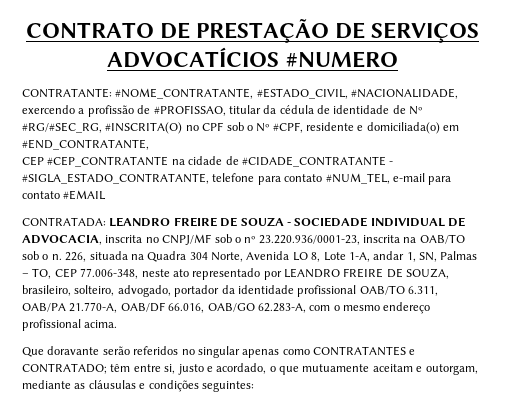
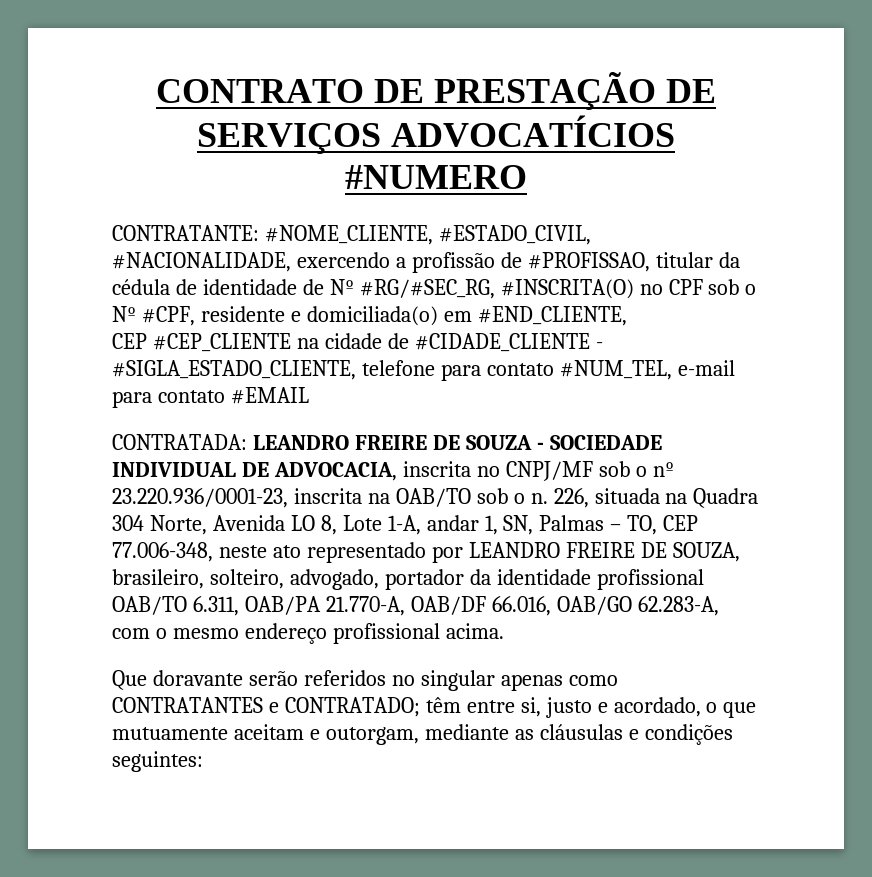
[115,88,254,99] #NOME_CONTRATANTE, -> [264,225,433,245] #NOME_CLIENTE,
[22,139,149,150] [22,156,169,167] #END_CONTRATANTE, // CEP #CEP_CONTRATANTE -> [477,306,627,326] [112,333,291,352] #END_CLIENTE, // CEP #CEP_CLIENTE
[241,156,394,167] [22,173,209,184] #CIDADE_CONTRATANTE - #SIGLA_ESTADO_CONTRATANTE, -> [414,333,603,352] [112,360,356,380] #CIDADE_CLIENTE - #SIGLA_ESTADO_CLIENTE,

